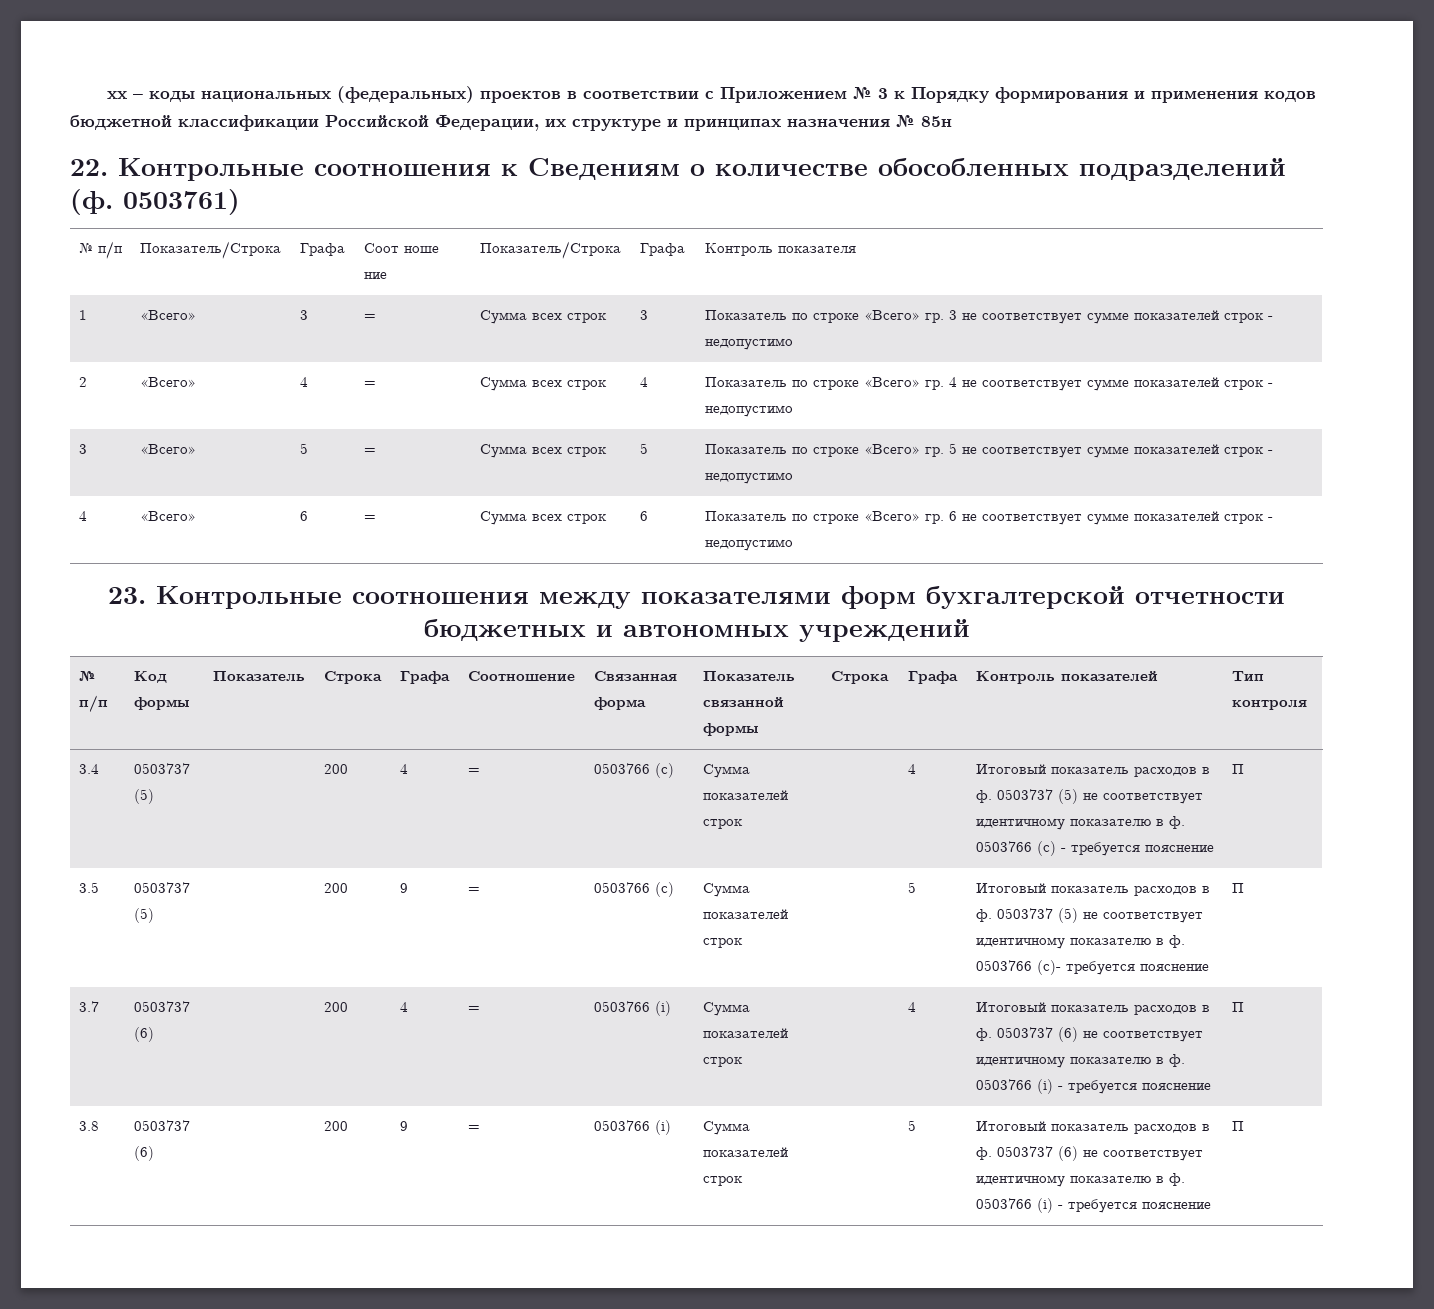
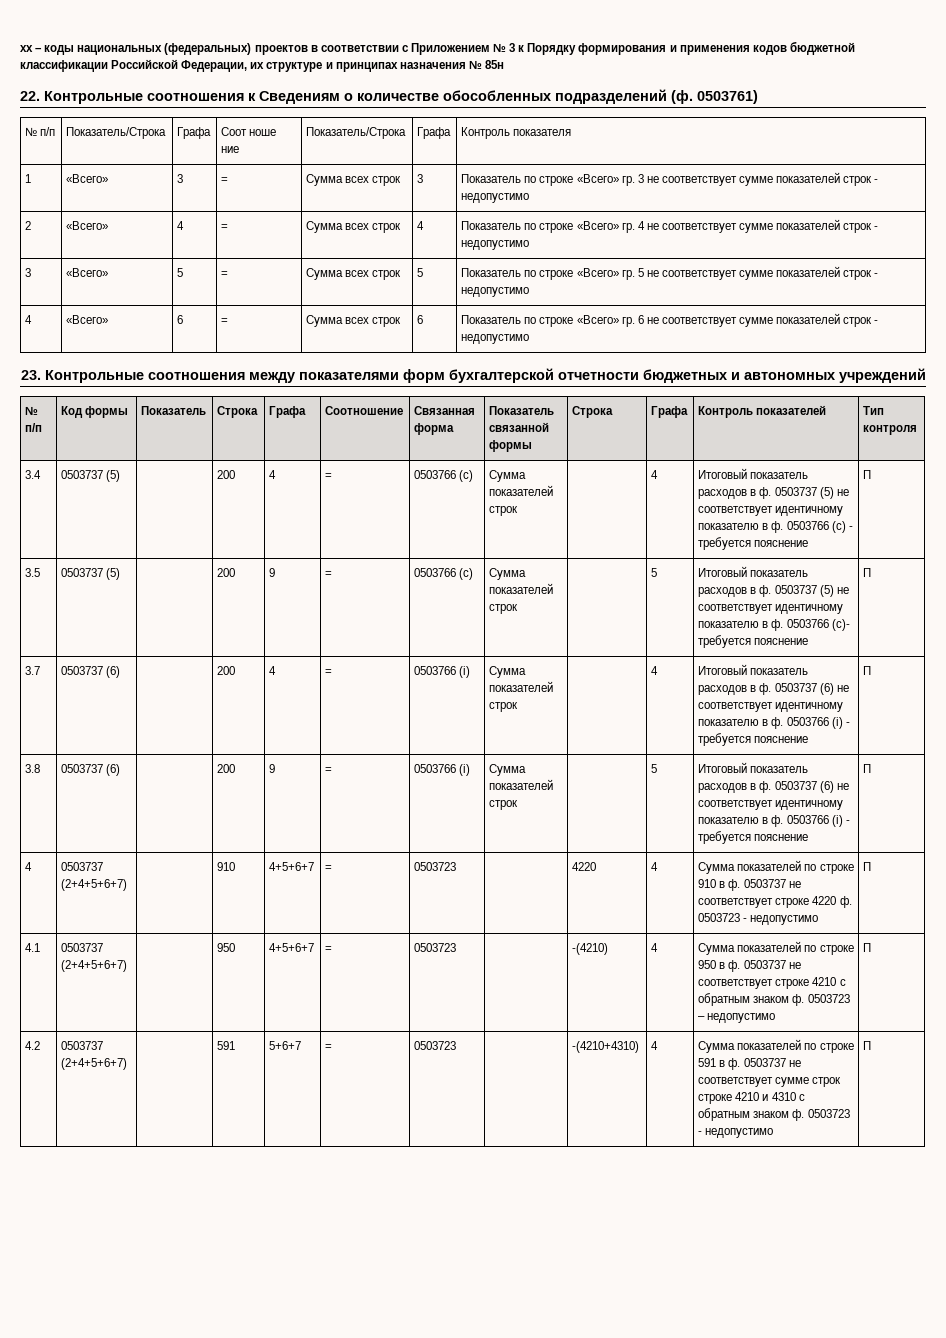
(1245, 1126) none -> [25,862,33,871] [61,862,104,871] [61,879,128,891] [217,862,236,871] [269,862,315,871] [325,865,333,871] [414,862,457,871] [572,862,597,871] [651,862,659,871] [698,860,854,874] [698,879,801,891] [698,896,852,908] [698,913,819,925] [863,862,872,871] [25,943,41,952] [61,943,104,952] [61,960,128,972] [217,943,236,952] [269,943,315,952] [325,946,333,952] [414,943,457,952] [572,943,609,955] [651,943,659,952] [698,941,854,955] [698,960,801,972] [698,977,846,989] [698,993,850,1006] [698,1013,776,1023] [863,943,872,952] [25,1041,41,1050] [61,1041,104,1050] [61,1058,128,1070] [217,1041,236,1050] [269,1041,302,1050] [325,1044,333,1050] [414,1041,457,1050] [572,1041,640,1053] [651,1041,659,1050] [698,1039,854,1053] [698,1058,801,1070] [698,1077,842,1087] [698,1092,805,1104] [698,1108,850,1121] [698,1128,774,1138] [863,1041,872,1050] // 4 | 0503737 (2+4+5+6+7) | | 910 | 4+5+6+7 | = | 0503723 | | 4220 | 4 | Сумма показателей по строке 910 в ф. 0503737 не соответствует строке 4220 ф. 0503723 - недопустимо | П // 4.1 | 0503737 (2+4+5+6+7) | | 950 | 4+5+6+7 | = | 0503723 | | -(4210) | 4 | Сумма показателей по строке 950 в ф. 0503737 не соответствует строке 4210 с обратным знаком ф. 0503723 – недопустимо | П // 4.2 | 0503737 (2+4+5+6+7) | | 591 | 5+6+7 | = | 0503723 | | -(4210+4310) | 4 | Сумма показателей по строке 591 в ф. 0503737 не соответствует сумме строк строке 4210 и 4310 с обратным знаком ф. 0503723 - недопустимо | П

